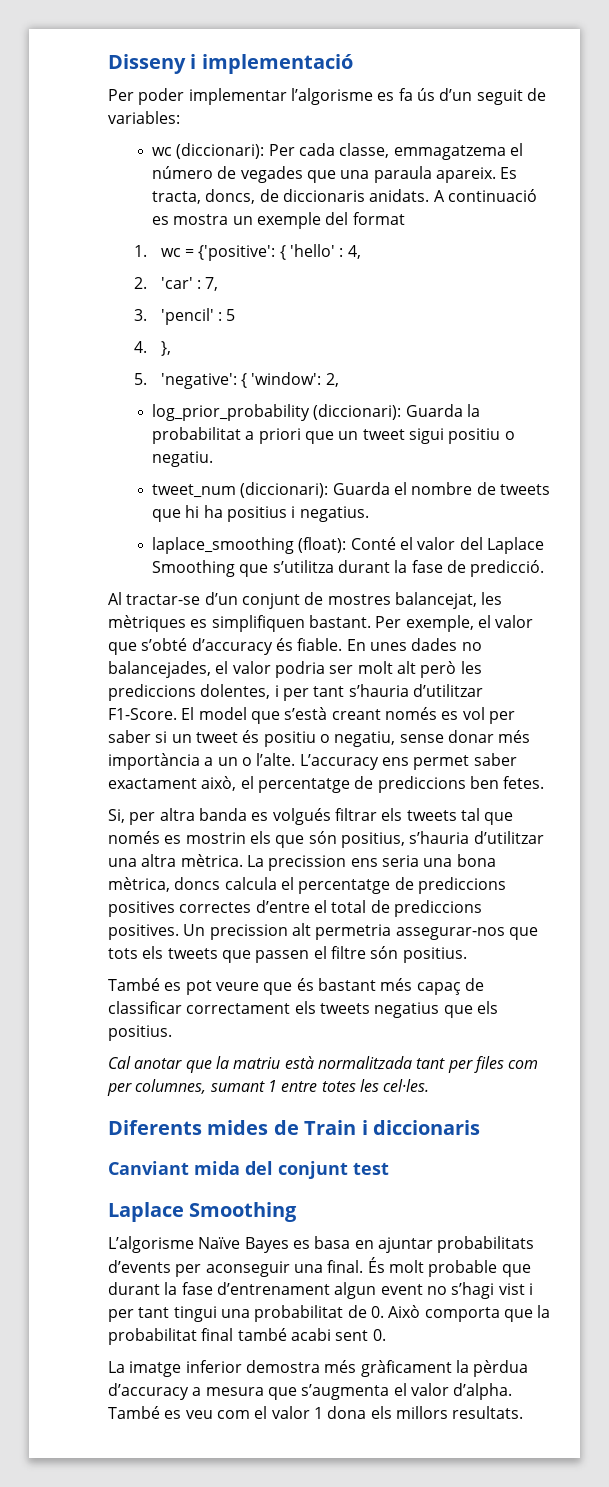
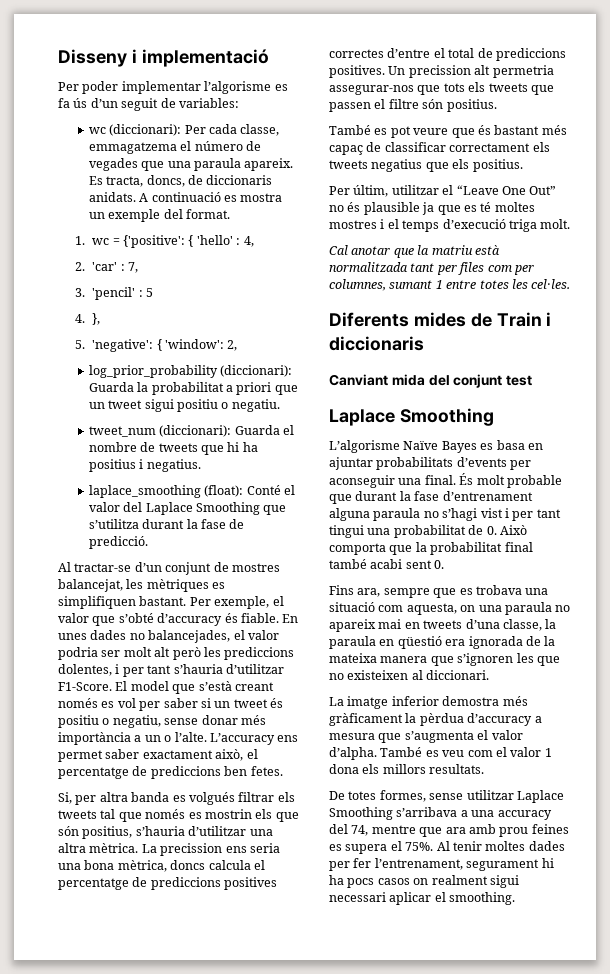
[352,212,405,225] format -> [186,209,231,219] format.
(172, 1033) none -> [329,185,557,197] [329,202,535,215] [329,219,571,232] // Per últim, utilitzar el “Leave One Out” no és plausible ja que es té moltes mostres i el temps d’execució triga molt.
[334,1282,423,1299] algun event -> [329,508,421,521] alguna paraula
(386, 1335) none -> [329,585,549,598] [329,602,571,615] [329,619,557,632] [329,636,556,649] [329,653,560,666] [329,670,490,680] // Fins ara, sempre que es trobava una situació com aquesta, on una paraula no apareix mai en tweets d’una classe, la paraula en qüestió era ignorada de la mateixa manera que s’ignoren les que no existeixen al diccionari.
(524, 1412) none -> [329,790,564,803] [329,807,552,820] [329,824,569,837] [329,841,565,854] [329,858,554,871] [329,875,519,888] [329,892,516,905] // De totes formes, sense utilitzar Laplace Smoothing s’arribava a una accuracy del 74, mentre que ara amb prou feines es supera el 75%. Al tenir moltes dades per fer l’entrenament, segurament hi ha pocs casos on realment sigui necessari aplicar el smoothing.

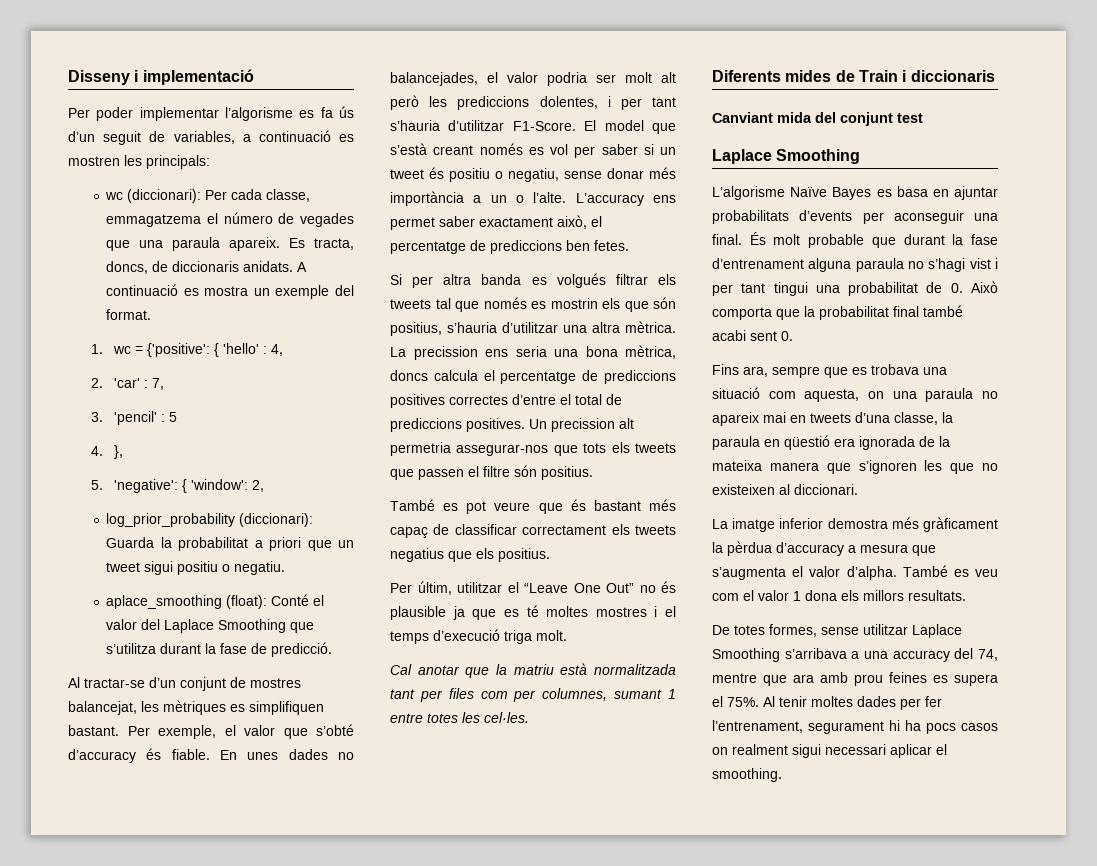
[178,98,239,108] variables: -> [173,130,354,144] [68,155,210,169] variables, a continuació es mostren les principals:
[88,425,295,437] [88,442,258,455] [88,459,201,472] [88,485,201,498] tweet_num (diccionari): Guarda el nombre de tweets que hi ha positius i negatius. // laplace_smoothing -> [106,595,223,609] aplace_smoothing
[58,792,72,804] Si, -> [390,274,402,285] Si

